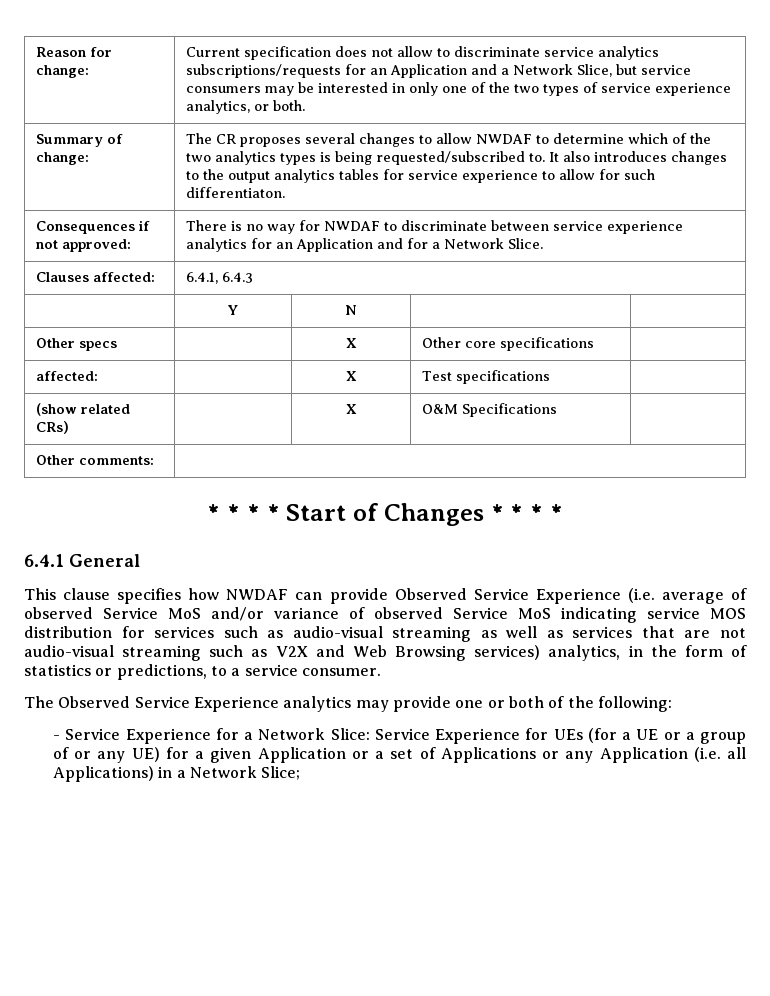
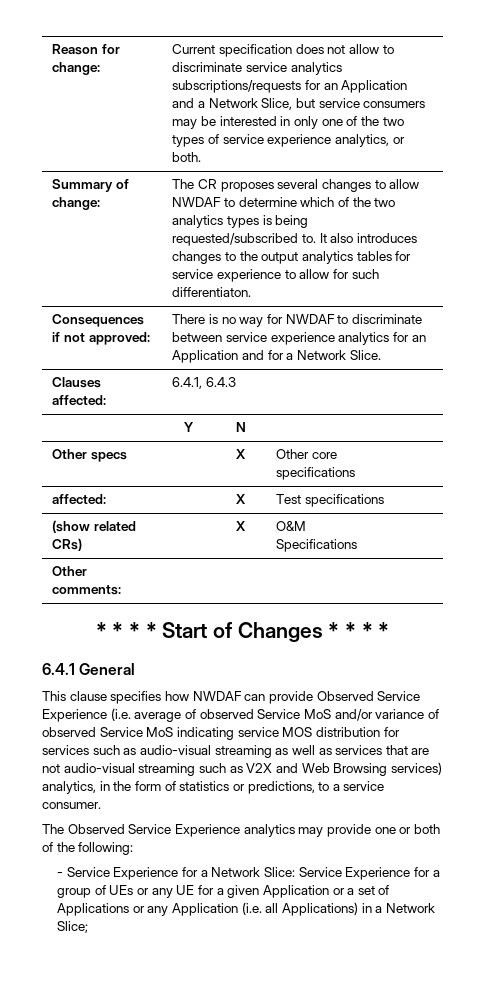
[553,728,681,743] UEs (for a UE or -> (430, 872) none
[74,747,160,763] or any UE) -> [109,885,195,898] UEs or any UE

